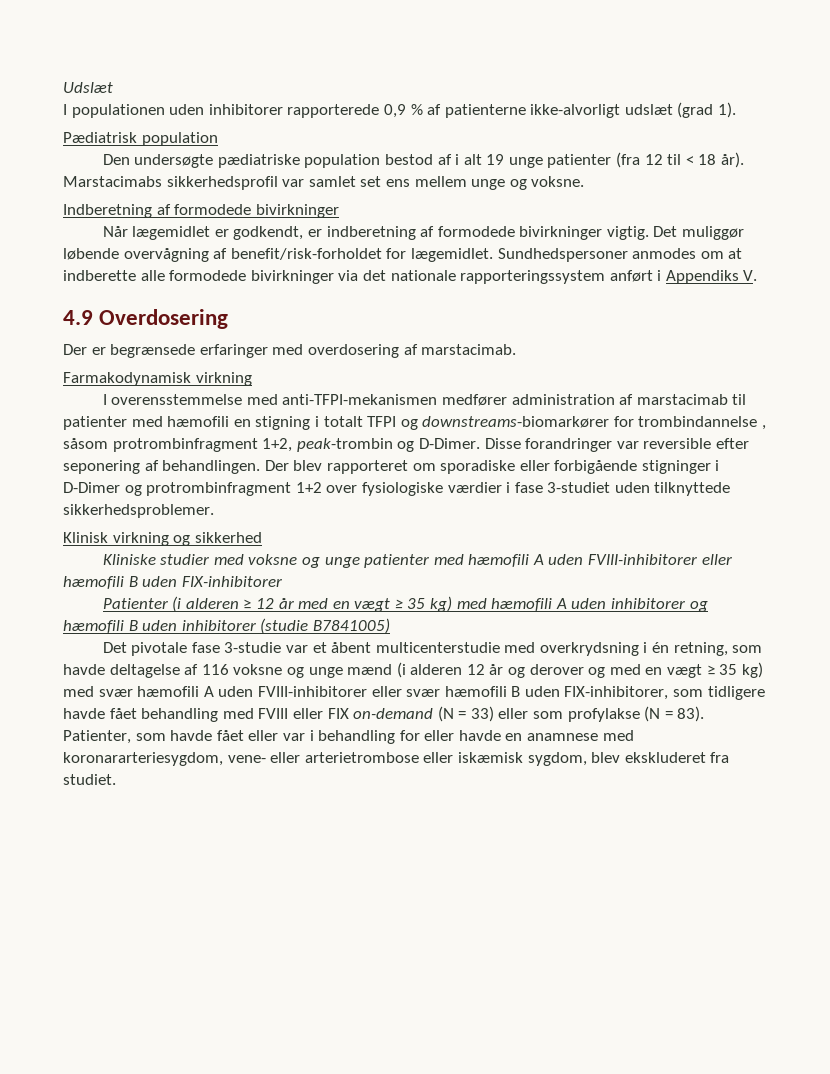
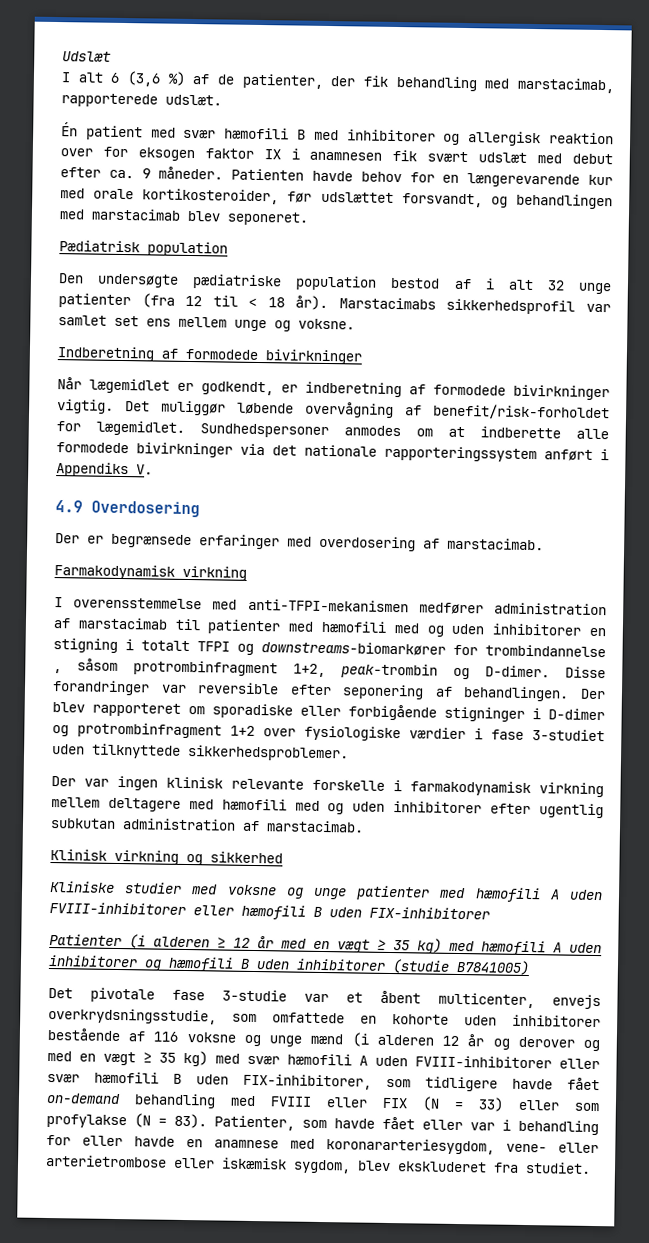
[71,102,737,118] populationen uden inhibitorer rapporterede 0,9 % af patienterne ikke-alvorligt udslæt (grad 1). -> [77,71,614,94] [61,93,222,108] [61,122,614,147] [60,146,614,165] [60,166,613,188] [60,188,613,210] [59,208,308,226] alt 6 (3,6 %) af de patienter, der fik behandling med marstacimab, rapporterede udslæt. // Én patient med svær hæmofili B med inhibitorer og allergisk reaktion over for eksogen faktor IX i anamnesen fik svært udslæt med debut efter ca. 9 måneder. Patienten havde behov for en længerevarende kur med orale kortikosteroider, før udslættet forsvandt, og behandlingen med marstacimab blev seponeret.
[486,154,505,165] 19 -> [546,280,565,291] 32
(230, 421) none -> [393,623,582,637] med og uden inhibitorer
[418,438,480,449] D-Dimer. -> [485,665,550,678] D-dimer.
[63,482,120,493] D-Dimer -> [548,708,605,721] D-dimer
(214, 511) none -> [51,775,604,798] [51,797,605,819] [50,818,364,833] // Der var ingen klinisk relevante forskelle i farmakodynamisk virkning mellem deltagere med hæmofili med og uden inhibitorer efter ugentlig subkutan administration af marstacimab.
[375,642,763,656] [63,664,180,678] multicenterstudie med overkrydsning i én retning, som havde deltagelse -> [438,992,601,1010] [48,1007,601,1028] [47,1027,121,1042] multicenter, envejs overkrydsningsstudie, som omfattede en kohorte uden inhibitorer bestående
(137, 713) none -> [46,1092,121,1105] on-demand
[353,708,434,719] on-demand -> (408, 1103) none

